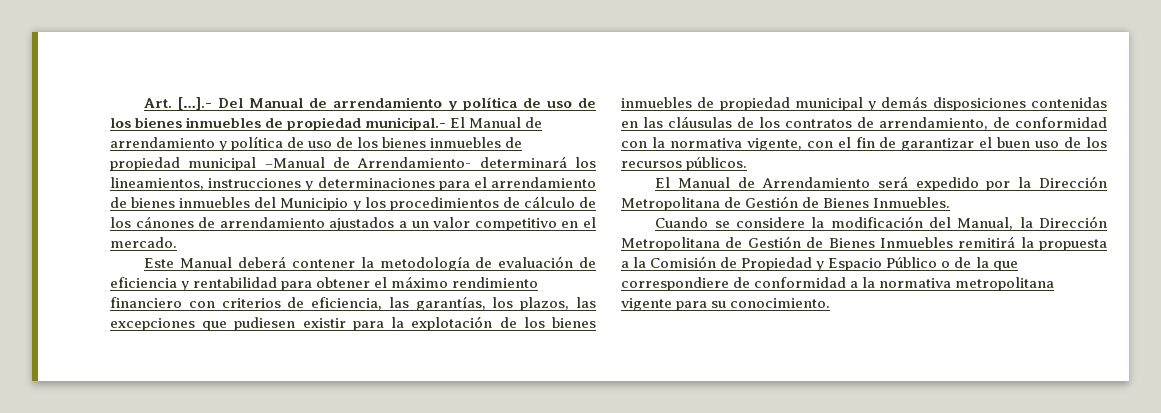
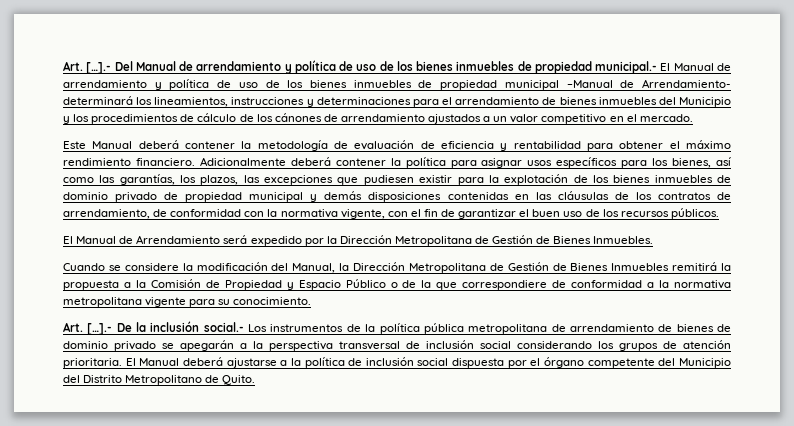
[110,297,383,310] financiero con criterios de eficiencia, -> [135,157,732,168] [63,177,94,183] financiero. Adicionalmente deberá contener la política para asignar usos específicos para los bienes, así como
(715, 102) none -> [63,192,179,202] dominio privado de
(831, 303) none -> [63,321,732,335] [63,340,731,351] [63,357,731,368] [63,375,256,385] // Art. […].- De la inclusión social.- Los instrumentos de la política pública metropolitana de arrendamiento de bienes de dominio privado se apegarán a la perspectiva transversal de inclusión social considerando los grupos de atención prioritaria. El Manual deberá ajustarse a la política de inclusión social dispuesta por el órgano competente del Municipio del Distrito Metropolitano de Quito.

